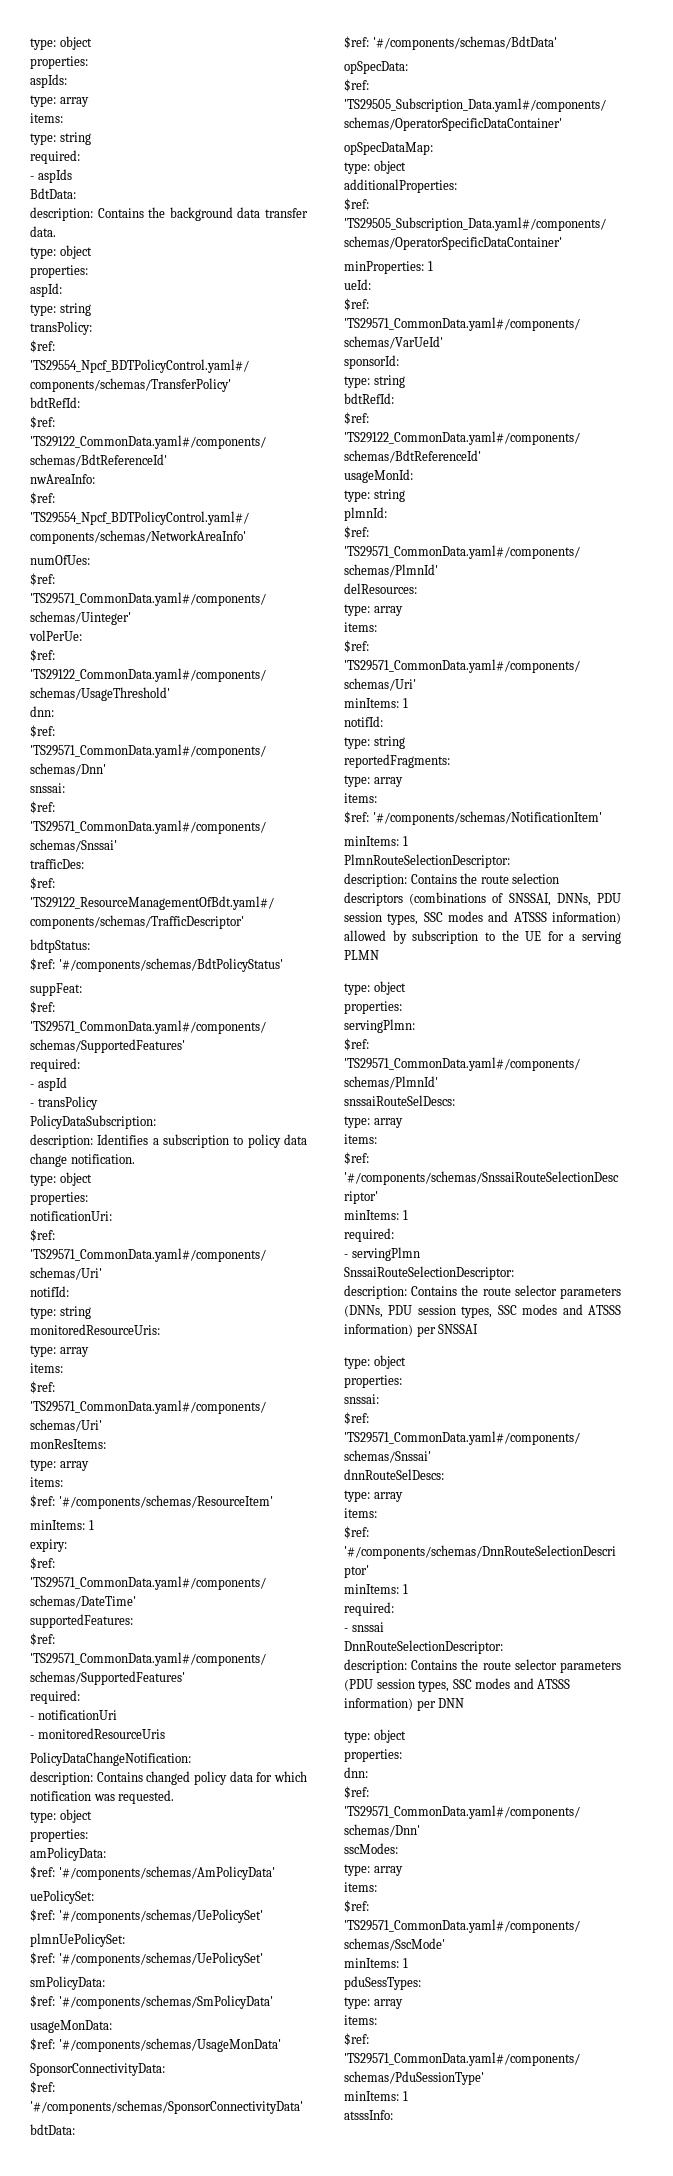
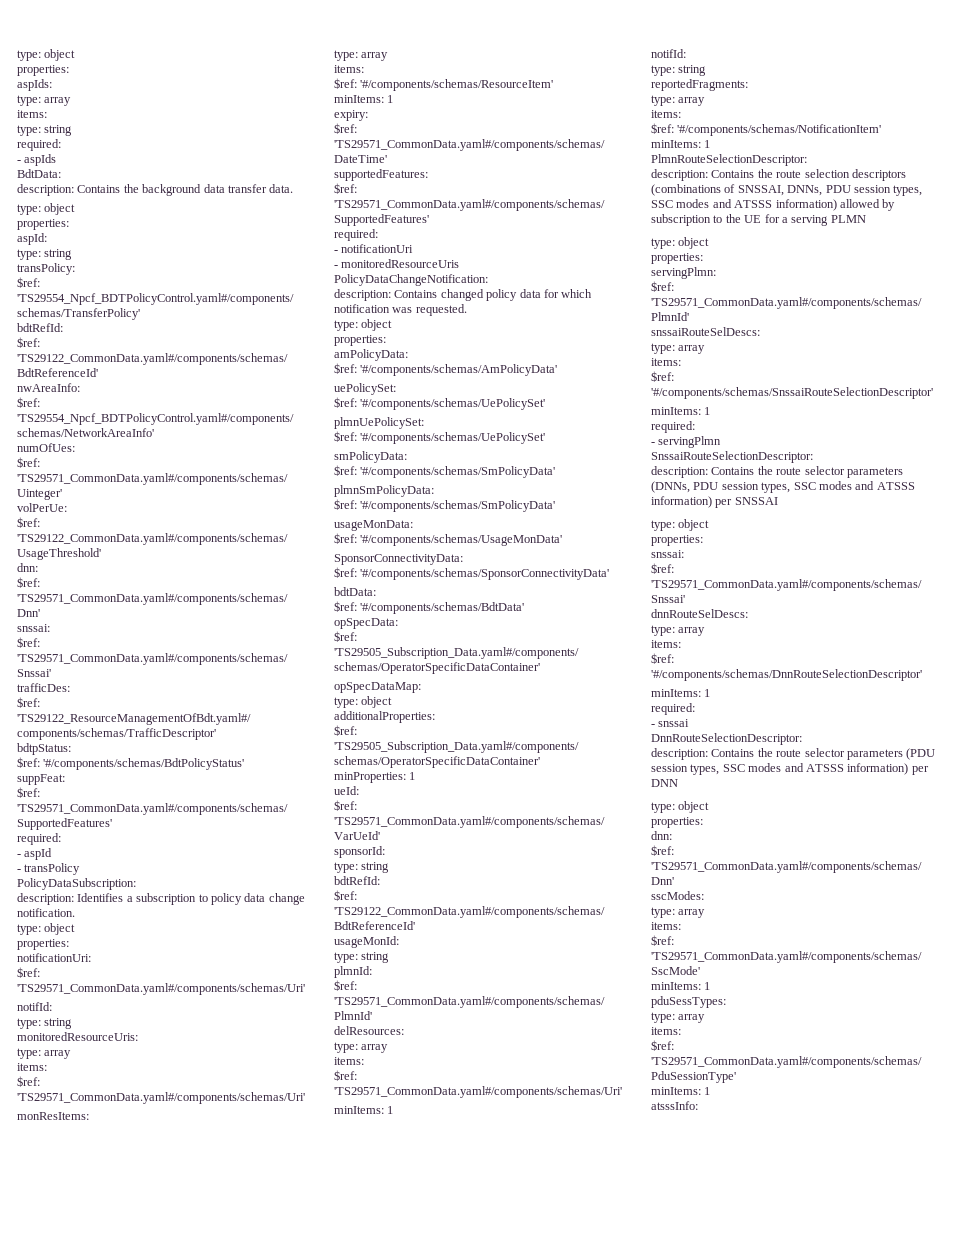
(273, 2002) none -> [334,485,434,497] [334,499,556,512] // plmnSmPolicyData: // $ref: '#/components/schemas/SmPolicyData'

